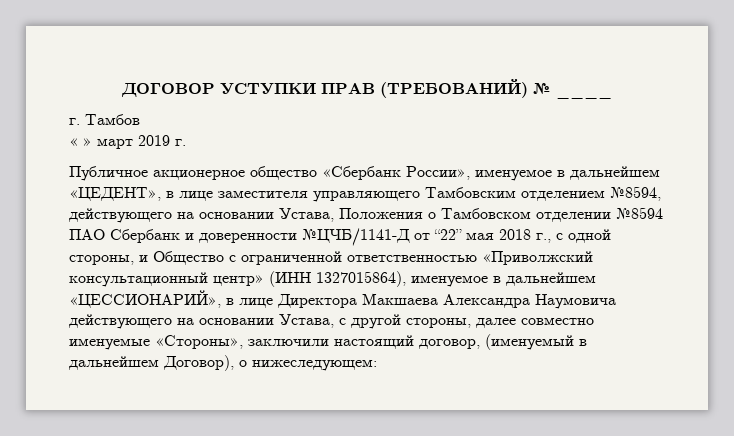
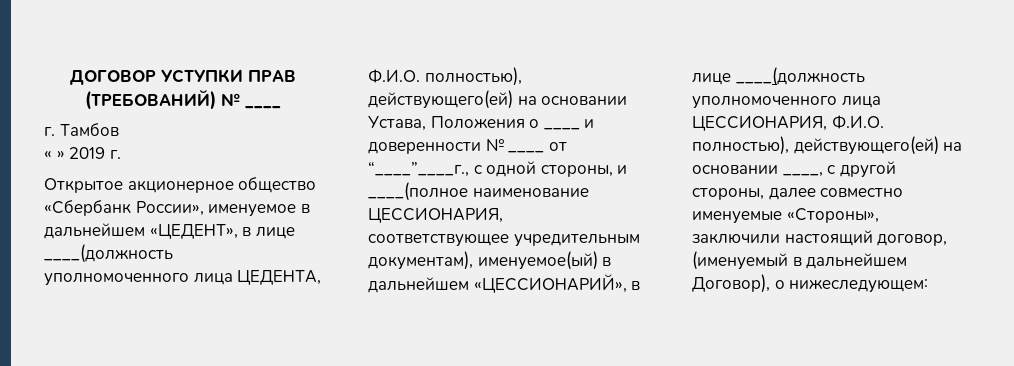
[97,138,133,149] март -> (65, 154) none
[69,166,148,181] Публичное -> [44,178,123,193] Открытое
[218,186,661,202] [69,208,172,223] заместителя управляющего Тамбовским отделением №8594, действующего -> [44,244,173,263] [44,269,322,286] [368,67,522,86] [368,90,513,109] ____(должность уполномоченного лица ЦЕДЕНТА, Ф.И.О. полностью), действующего(ей)
[441,207,663,222] [69,228,611,246] [69,251,593,265] [69,271,488,287] Тамбовском отделении №8594 ПАО Сбербанк и доверенности №ЦЧБ/1141-Д от “22” мая 2018 г., с одной стороны, и Общество с ограниченной ответственностью «Приволжский консультационный центр» (ИНН 1327015864), именуемое -> [543,128,580,130] [584,119,595,128] [368,139,504,154] [508,151,545,153] [548,142,567,151] [368,161,628,177] [368,182,589,201] [368,207,503,223] [368,234,640,247] [368,251,598,270] ____ и доверенности № ____ от “____”____г., с одной стороны, и ____(полное наименование ЦЕССИОНАРИЯ, соответствующее учредительным документам), именуемое(ый)
[277,293,616,309] [69,314,334,329] Директора Макшаева Александра Наумовича действующего на основании Устава, -> [735,67,865,86] [692,96,881,109] [692,115,884,131] [692,136,963,155] [692,165,823,177] ____(должность уполномоченного лица ЦЕССИОНАРИЯ, Ф.И.О. полностью), действующего(ей) на основании ____,

